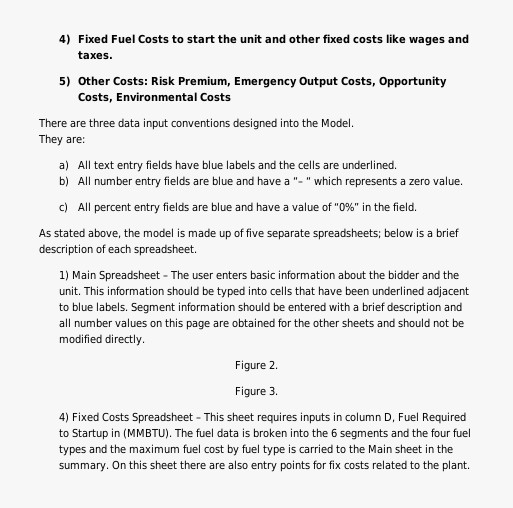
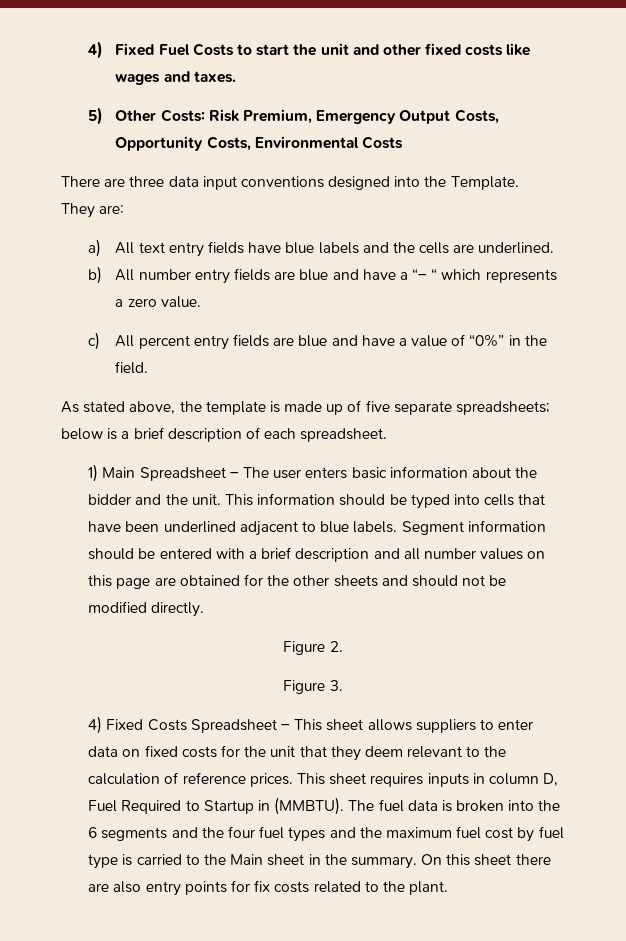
[321,118,354,128] Model. -> [450,176,519,190] Template.
[143,228,174,238] model -> [205,401,266,415] template
(254, 417) none -> [367,719,534,733] [88,745,507,761] [88,772,367,787] allows suppliers to enter data on fixed costs for the unit that they deem relevant to the calculation of reference prices. This sheet

